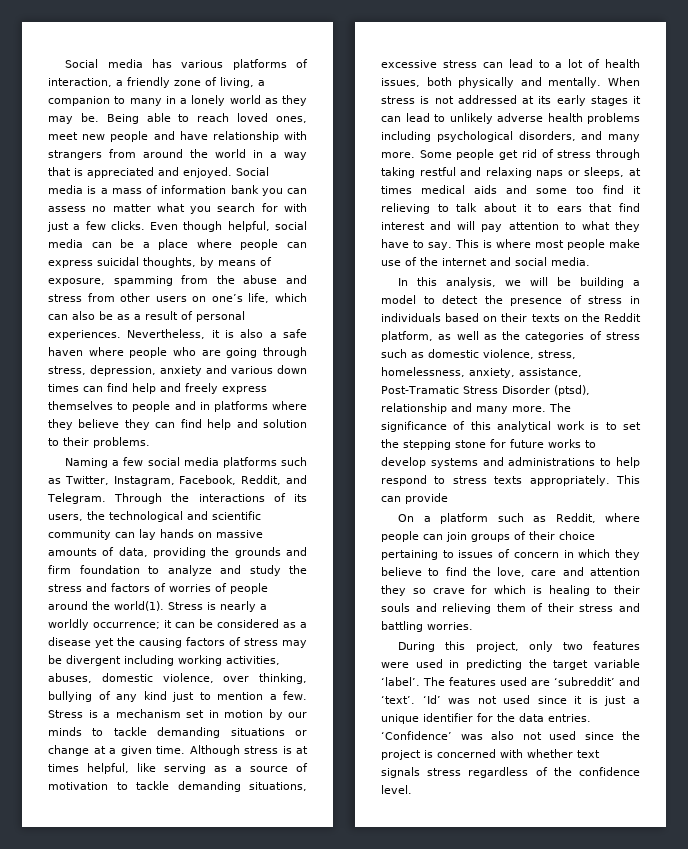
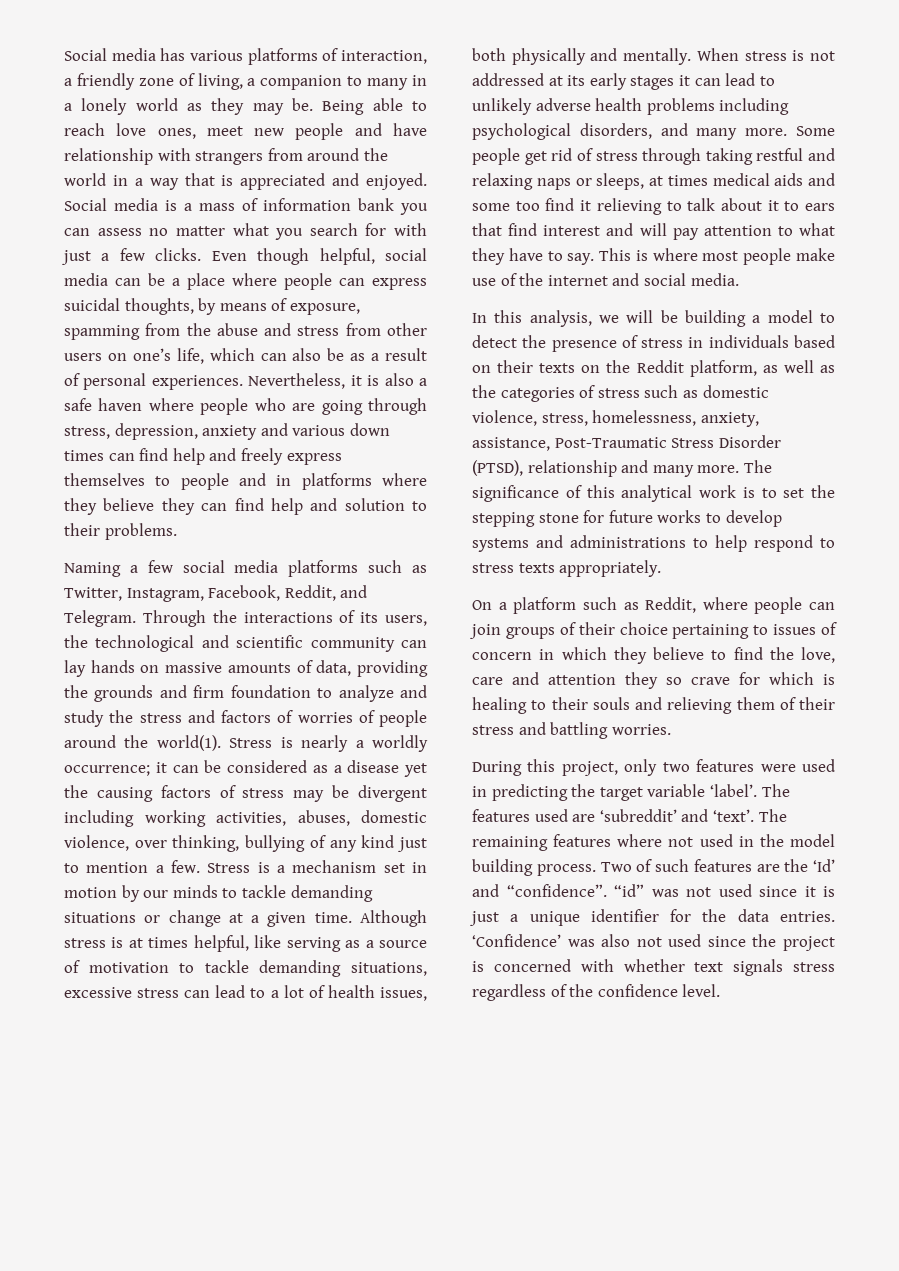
[237,113,269,122] loved -> [116,123,147,136] love
[381,386,459,394] Post-Tramatic -> [554,437,667,448] Post-Traumatic
[553,385,590,396] (ptsd), -> [472,460,523,476] (PTSD),
[616,475,640,484] [381,493,448,504] This can provide -> (662, 568) none
[422,695,441,704] ‘Id’ -> [758,809,787,822] [472,834,835,851] [472,859,835,876] [472,884,644,897] The remaining features where not used in the model building process. Two of such features are the ‘Id’ and “confidence”. “id”

